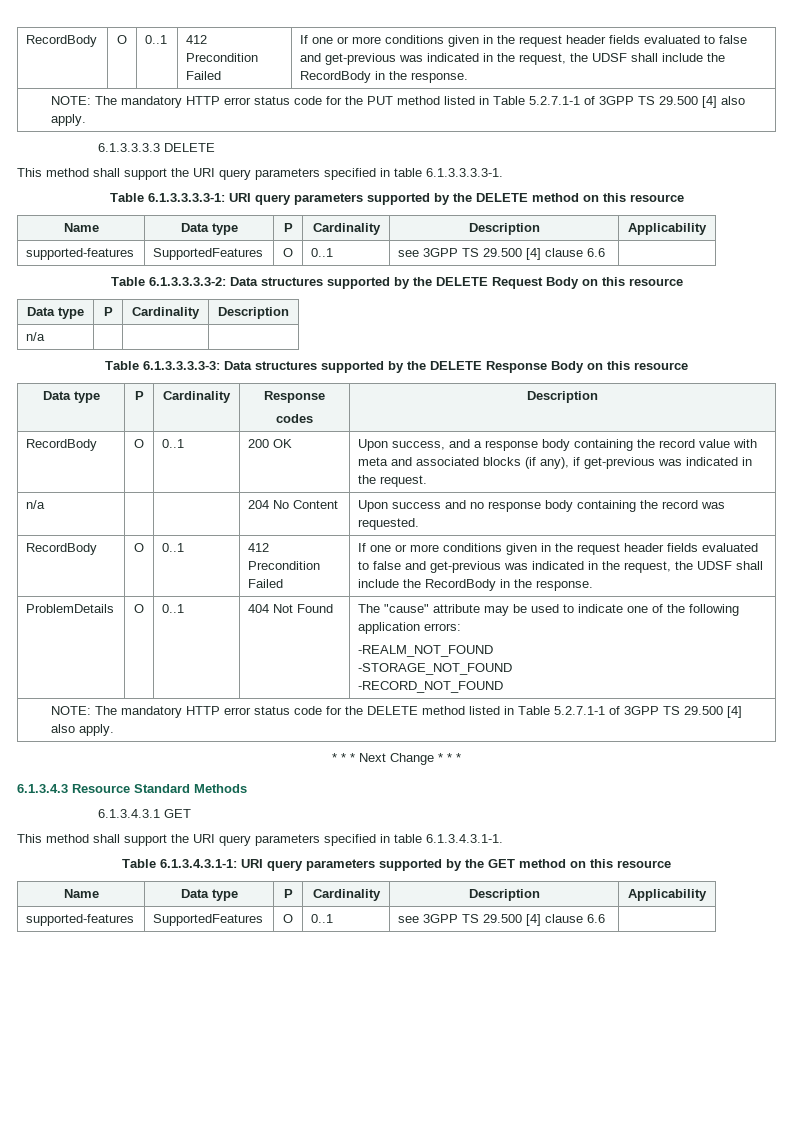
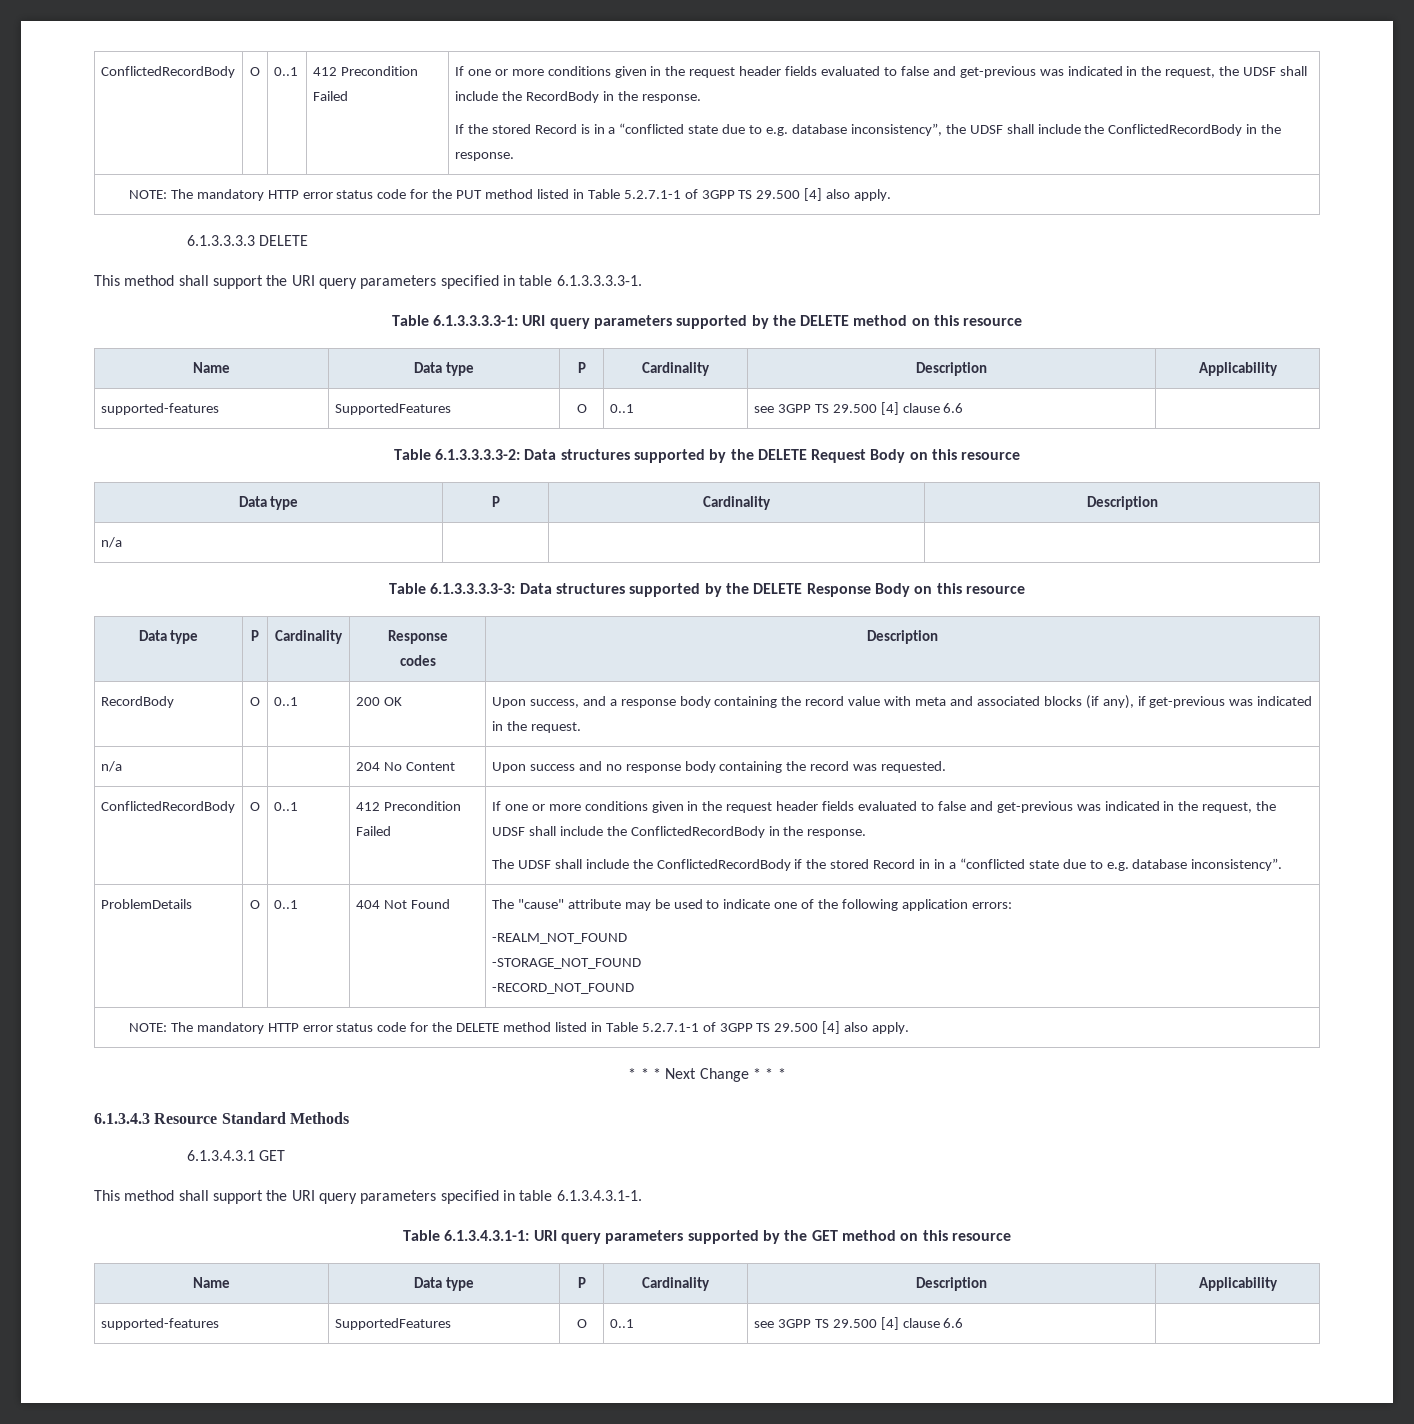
[26,35,98,47] RecordBody -> [100,66,235,78] ConflictedRecordBody
(469, 77) none -> [454,123,1282,136] [454,152,514,161] // If the stored Record is in a “conflicted state due to e.g. database inconsistency”, the UDSF shall include the ConflictedRecordBody in the response.
[26,543,98,555] RecordBody -> [100,801,235,813] ConflictedRecordBody
[425,579,594,591] RecordBody in the response. -> [630,826,867,838] [491,858,1283,871] ConflictedRecordBody in the response. // The UDSF shall include the ConflictedRecordBody if the stored Record in in a “conflicted state due to e.g. database inconsistency”.

